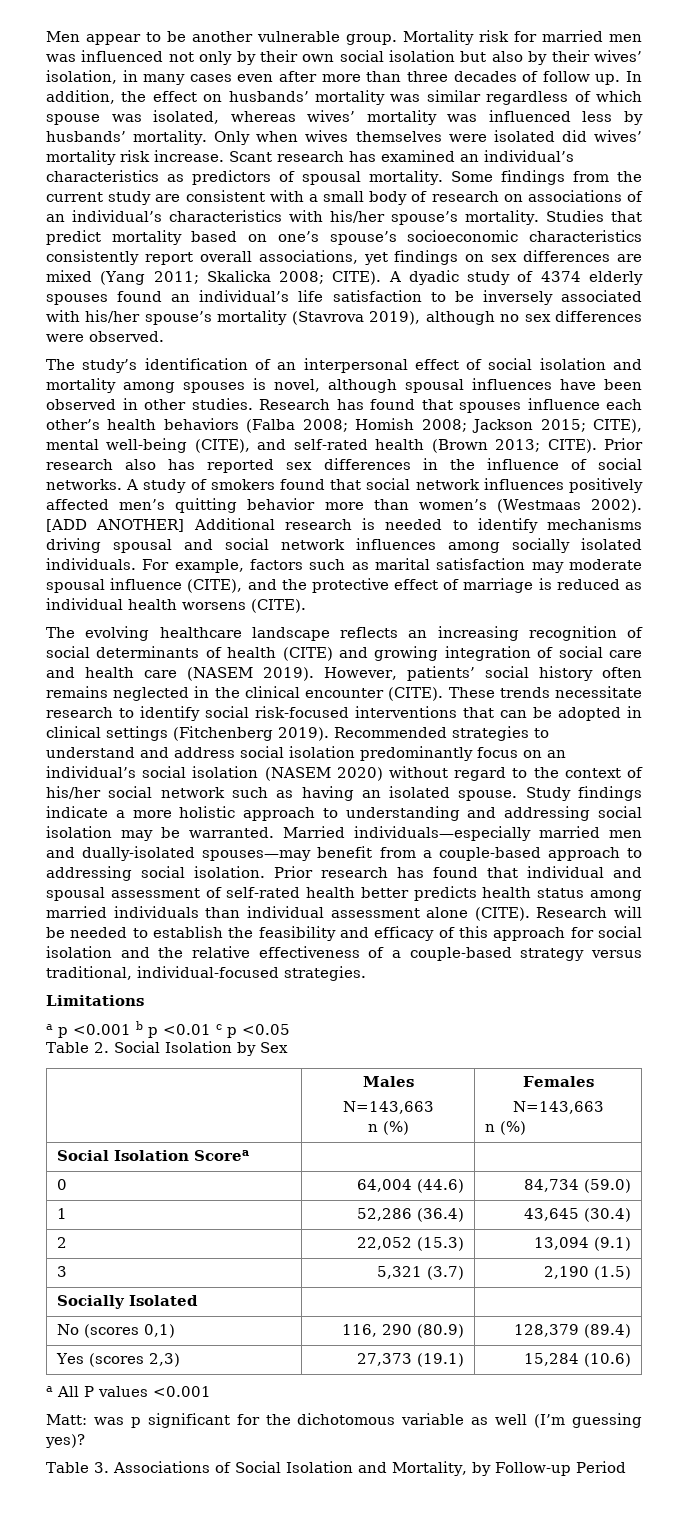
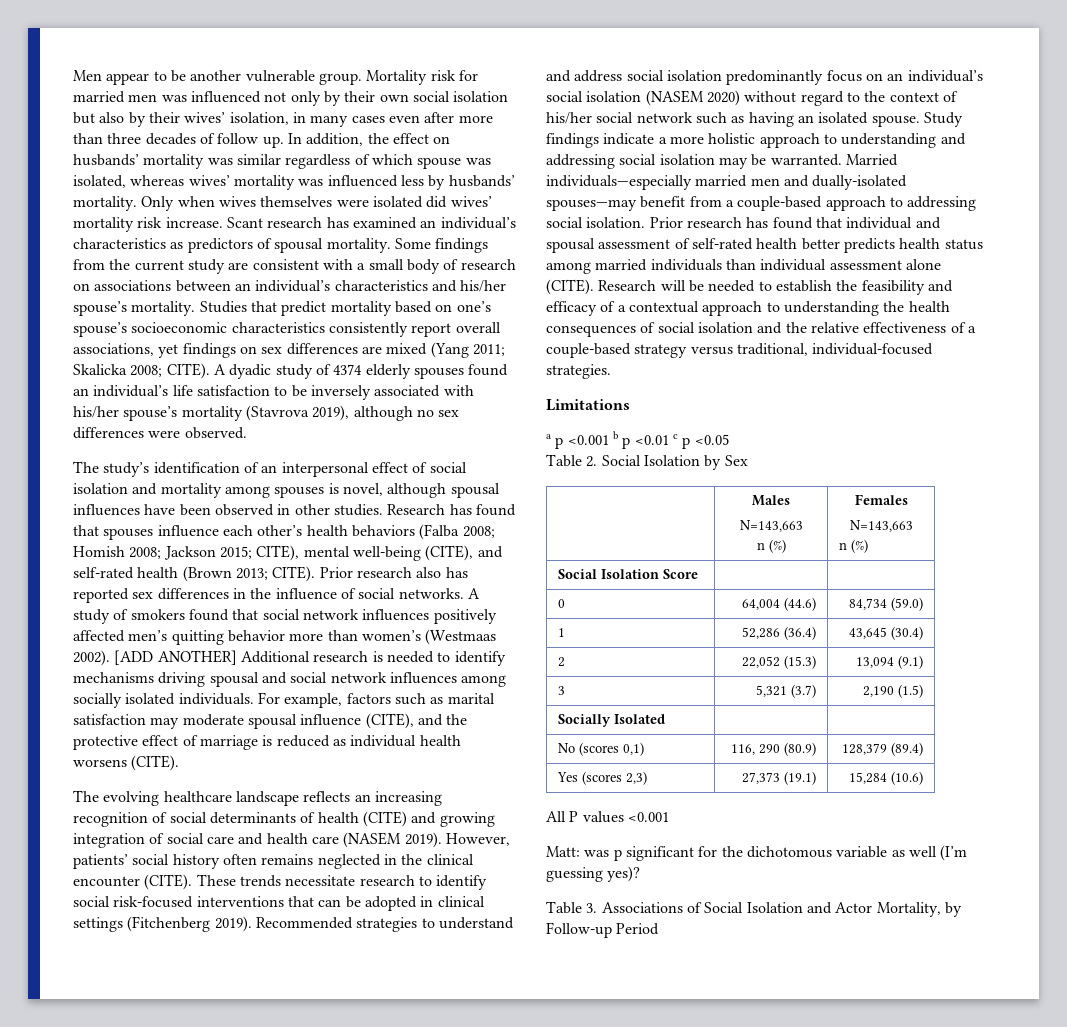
[627,191,644,202] [46,210,324,222] of an individual’s characteristics with -> [175,280,457,292] between an individual’s characteristics and
[458,926,594,941] this approach for -> [617,301,950,316] [546,322,656,337] a contextual approach to understanding the health consequences of
[194,1150,250,1161] Scorea -> [663,569,699,579] Score
[46,1386,53,1392] a -> (923, 778) none
(387, 1467) none -> [835,902,873,913] Actor

